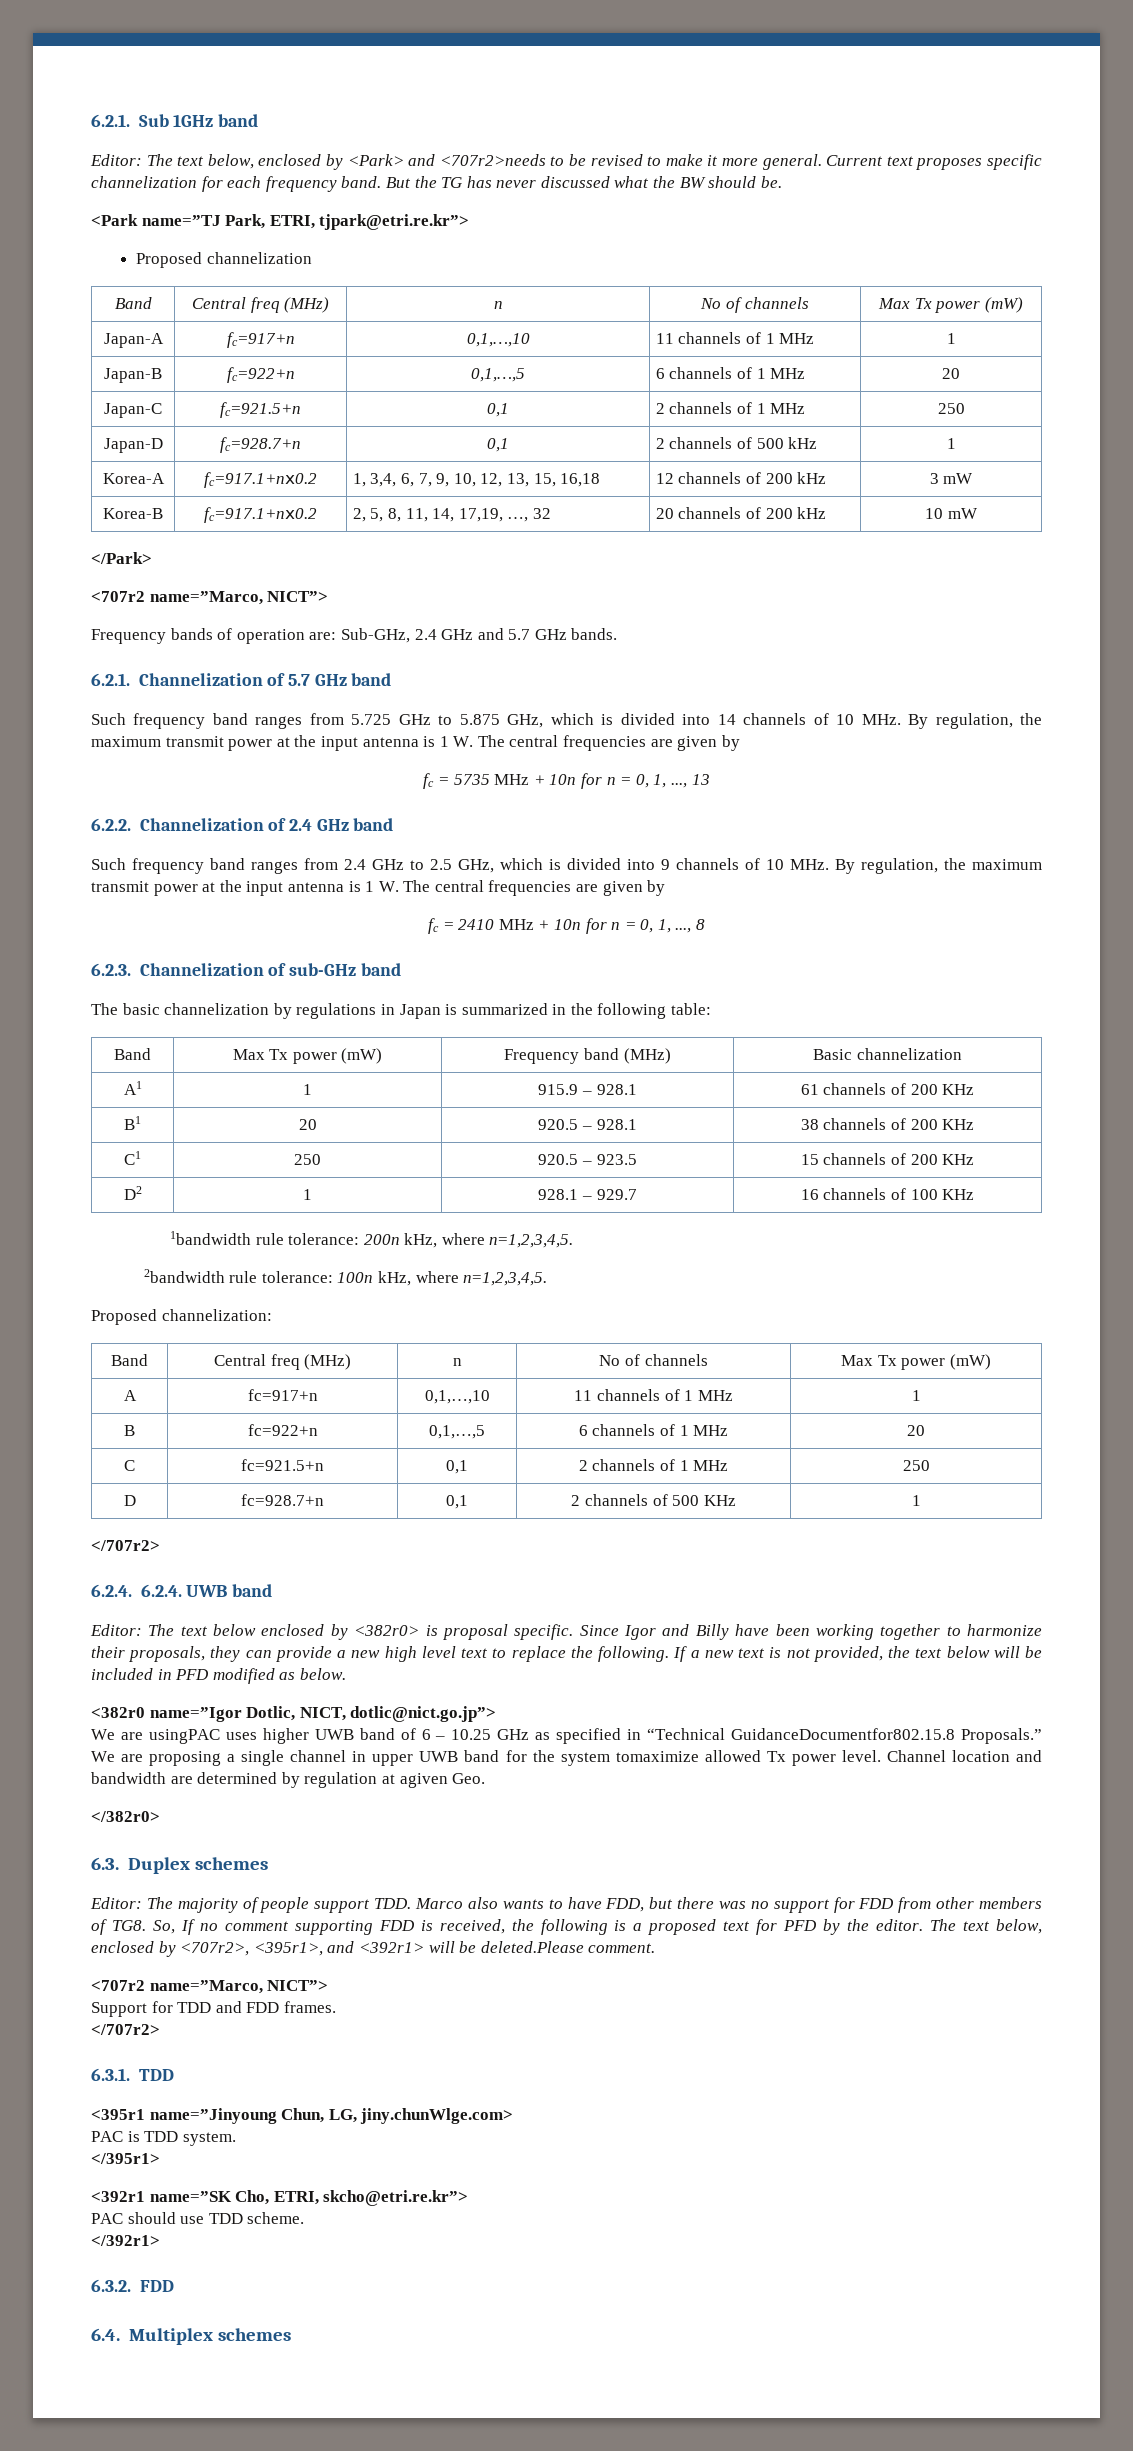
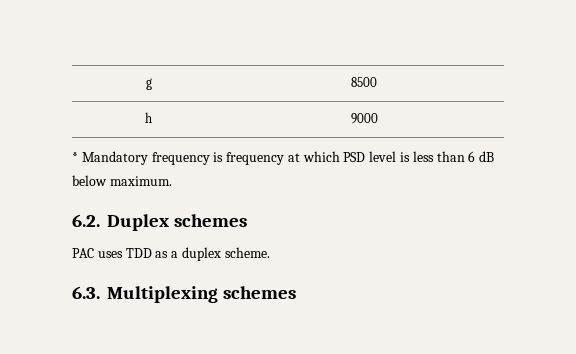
[91,114,258,127] [90,154,1043,170] [91,176,782,192] [91,214,470,230] [136,252,312,268] [114,297,152,309] [191,297,330,313] [493,301,503,309] [700,297,809,313] [878,297,1023,313] [103,333,164,348] [226,332,295,348] [466,333,530,347] [655,332,815,344] [946,333,956,344] [104,368,162,383] [226,367,295,383] [471,368,525,382] [655,367,806,379] [942,368,960,379] [104,403,162,418] [220,402,301,418] [487,403,509,417] [655,402,806,414] [937,403,965,414] [103,438,163,453] [220,437,301,453] [487,438,509,452] [655,437,818,449] [946,438,956,449] [102,473,165,484] [204,472,317,488] [352,473,601,487] [655,472,827,484] [929,473,974,484] [103,508,163,519] [204,507,317,523] [352,508,552,522] [655,507,827,519] [925,508,978,519] [91,552,152,564] [91,591,329,605] [91,628,618,644] [91,673,392,686] [91,713,1042,729] [91,735,740,751] [423,773,710,789] [91,818,394,831] [91,858,1042,874] [91,880,666,896] [427,918,706,934] [91,963,401,976] [91,1003,712,1019] [114,1048,151,1060] [232,1048,383,1064] [504,1048,671,1064] [813,1048,962,1060] [123,1081,142,1095] [303,1084,312,1095] [538,1084,637,1095] [800,1083,975,1095] [124,1116,141,1130] [298,1119,317,1130] [538,1119,637,1130] [800,1118,975,1130] [124,1151,141,1165] [294,1154,321,1165] [538,1154,637,1165] [800,1153,975,1165] [123,1186,142,1200] [303,1189,312,1200] [538,1189,637,1200] [800,1188,975,1200] [169,1231,574,1248] [143,1269,548,1286] [91,1309,272,1325] [111,1354,148,1366] [213,1354,352,1370] [452,1358,462,1366] [599,1354,708,1366] [841,1354,991,1370] [123,1390,137,1401] [247,1389,318,1401] [424,1390,490,1404] [574,1389,733,1401] [911,1390,921,1401] [124,1425,135,1436] [247,1424,318,1436] [429,1425,485,1439] [578,1424,729,1436] [907,1425,925,1436] [124,1460,135,1471] [240,1459,324,1471] [446,1460,468,1474] [578,1459,729,1471] [902,1460,930,1471] [123,1495,136,1506] [240,1494,324,1506] [446,1495,468,1509] [571,1494,736,1506] [911,1495,921,1506] [91,1540,160,1551] [91,1584,272,1597] [90,1624,1042,1640] [91,1646,1043,1662] [91,1668,346,1684] [91,1706,497,1722] [91,1728,1042,1744] [91,1750,1042,1766] [91,1772,486,1788] [91,1811,160,1822] [91,1857,268,1874] [90,1897,1043,1913] [91,1919,1042,1935] [91,1941,656,1957] [91,1980,329,1994] [91,2001,336,2017] [91,2024,160,2035] [91,2068,174,2081] [91,2108,514,2124] [91,2131,236,2146] [91,2153,160,2164] [91,2190,469,2206] [91,2212,305,2224] [91,2235,160,2246] [91,2279,174,2292] [91,2328,213,2345] 6.2.1. Sub 1GHz band // Editor: The text below, enclosed by <Park> and <707r2>needs to be revised to make it more general. Current text proposes specific channelization for each frequency band. But the TG has never discussed what the BW should be. // <Park name=”TJ Park, ETRI, tjpark@etri.re.kr”> // Proposed channelization // Band | Central freq (MHz) | n | No of channels | Max Tx power (mW) // Japan-A | fc=917+n | 0,1,…,10 | 11 channels of 1 MHz | 1 // Japan-B | fc=922+n | 0,1,…,5 | 6 channels of 1 MHz | 20 // Japan-C | fc=921.5+n | 0,1 | 2 channels of 1 MHz | 250 // Japan-D | fc=928.7+n | 0,1 | 2 channels of 500 kHz | 1 // Korea-A | fc=917.1+nⅹ0.2 | 1, 3,4, 6, 7, 9, 10, 12, 13, 15, 16,18 | 12 channels of 200 kHz | 3 mW // Korea-B | fc=917.1+nⅹ0.2 | 2, 5, 8, 11, 14, 17,19, …, 32 | 20 channels of 200 kHz | 10 mW // </Park> // <707r2 name=”Marco, NICT”> // Frequency bands of operation are: Sub-GHz, 2.4 GHz and 5.7 GHz bands. // 6.2.1. Channelization of 5.7 GHz band // Such frequency band ranges from 5.725 GHz to 5.875 GHz, which is divided into 14 channels of 10 MHz. By regulation, the maximum transmit power at the input antenna is 1 W. The central frequencies are given by // fc = 5735 MHz + 10n for n = 0, 1, ..., 13 // 6.2.2. Channelization of 2.4 GHz band // Such frequency band ranges from 2.4 GHz to 2.5 GHz, which is divided into 9 channels of 10 MHz. By regulation, the maximum transmit power at the input antenna is 1 W. The central frequencies are given by // fc = 2410 MHz + 10n for n = 0, 1, ..., 8 // 6.2.3. Channelization of sub-GHz band // The basic channelization by regulations in Japan is summarized in the following table: // Band | Max Tx power (mW) | Frequency band (MHz) | Basic channelization // A1 | 1 | 915.9 – 928.1 | 61 channels of 200 KHz // B1 | 20 | 920.5 – 928.1 | 38 channels of 200 KHz // C1 | 250 | 920.5 – 923.5 | 15 channels of 200 KHz // D2 | 1 | 928.1 – 929.7 | 16 channels of 100 KHz // 1bandwidth rule tolerance: 200n kHz, where n=1,2,3,4,5. // 2bandwidth rule tolerance: 100n kHz, where n=1,2,3,4,5. // Proposed channelization: // Band | Central freq (MHz) | n | No of channels | Max Tx power (mW) // A | fc=917+n | 0,1,…,10 | 11 channels of 1 MHz | 1 // B | fc=922+n | 0,1,…,5 | 6 channels of 1 MHz | 20 // C | fc=921.5+n | 0,1 | 2 channels of 1 MHz | 250 // D | fc=928.7+n | 0,1 | 2 channels of 500 KHz | 1 // </707r2> // 6.2.4. 6.2.4. UWB band // Editor: The text below enclosed by <382r0> is proposal specific. Since Igor and Billy have been working together to harmonize their proposals, they can provide a new high level text to replace the following. If a new text is not provided, the text below will be included in PFD modified as below. // <382r0 name=”Igor Dotlic, NICT, dotlic@nict.go.jp”> // We are usingPAC uses higher UWB band of 6 – 10.25 GHz as specified in “Technical GuidanceDocumentfor802.15.8 Proposals.” We are proposing a single channel in upper UWB band for the system tomaximize allowed Tx power level. Channel location and bandwidth are determined by regulation at agiven Geo. // </382r0> // 6.3. Duplex schemes // Editor: The majority of people support TDD. Marco also wants to have FDD, but there was no support for FDD from other members of TG8. So, If no comment supporting FDD is received, the following is a proposed text for PFD by the editor. The text below, enclosed by <707r2>, <395r1>, and <392r1> will be deleted.Please comment. // <707r2 name=”Marco, NICT”> // Support for TDD and FDD frames. // </707r2> // 6.3.1. TDD // <395r1 name=”Jinyoung Chun, LG, jiny.chunWlge.com> // PAC is TDD system. // </395r1> // <392r1 name=”SK Cho, ETRI, skcho@etri.re.kr”> // PAC should use TDD scheme. // </392r1> // 6.3.2. FDD // 6.4. Multiplex -> [145,78,152,90] [351,77,377,87] [145,112,152,123] [350,113,378,124] [72,151,495,165] [72,175,172,186] [72,214,248,231] [72,247,270,261] [72,286,218,303] g | 8500 // h | 9000 // * Mandatory frequency is frequency at which PSD level is less than 6 dB below maximum. // 6.2. Duplex schemes // PAC uses TDD as a duplex scheme. // 6.3. Multiplexing

